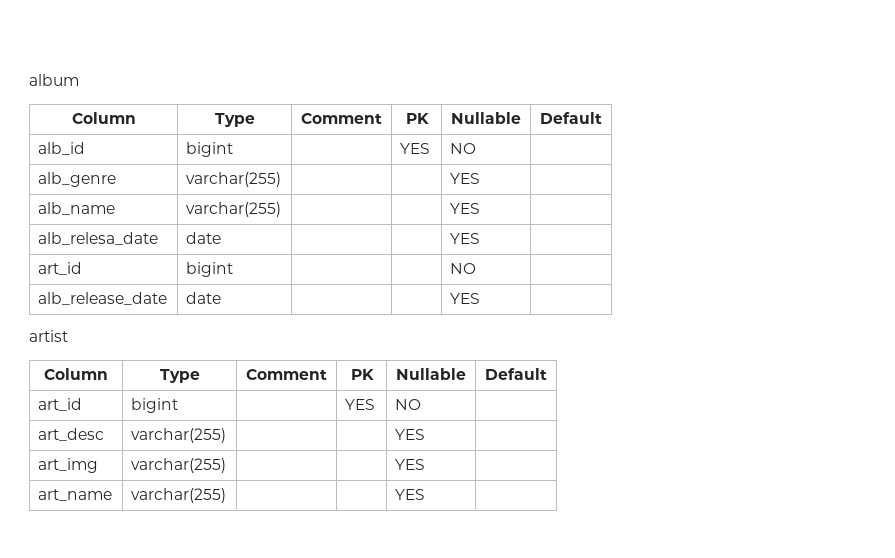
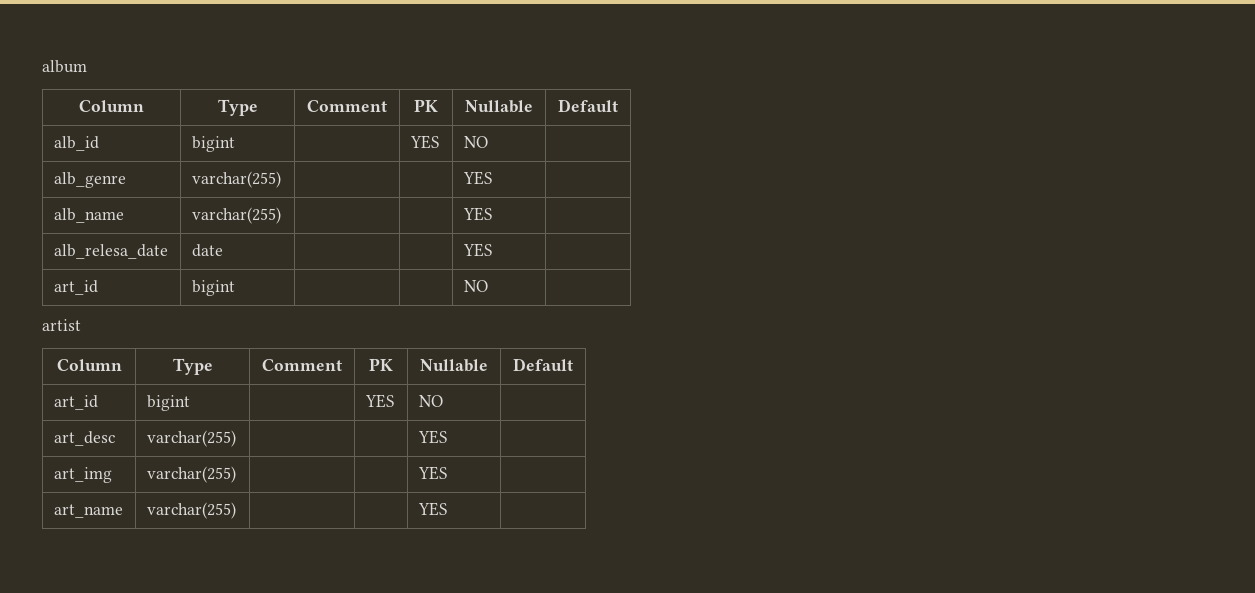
[38,292,168,305] [186,292,222,304] [450,293,481,304] // alb_release_date | date | | | YES | -> (488, 286) none

